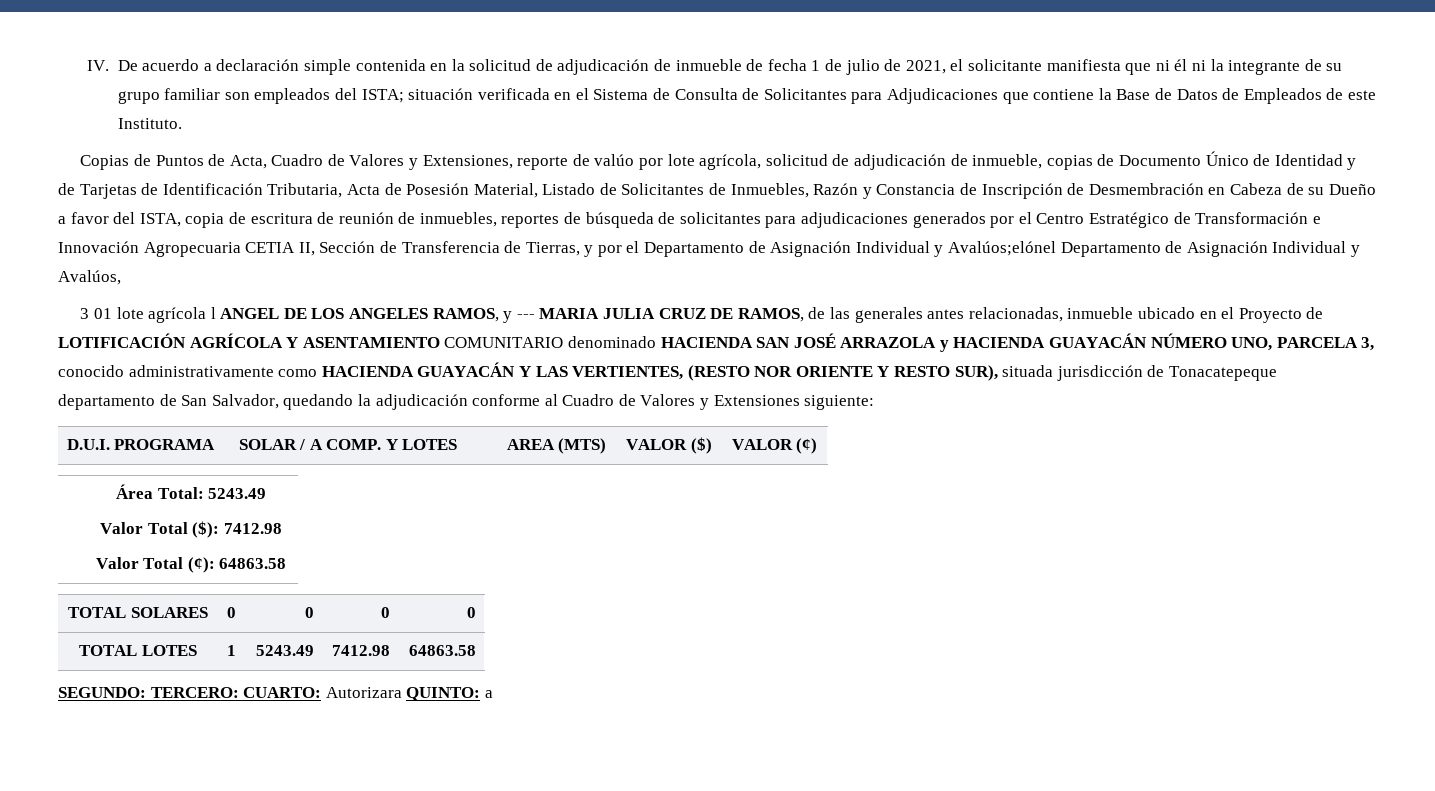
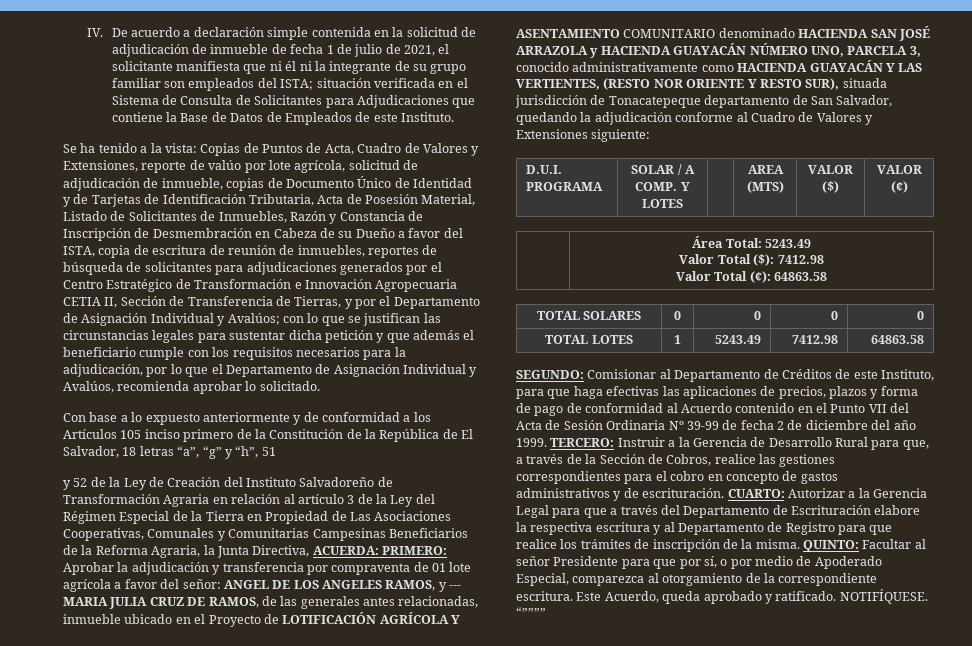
(182, 123) none -> [63,143,197,153] Se ha tenido a la vista:
[948,241,1057,256] Avalúos;elónel -> [227,313,441,326] [63,330,475,343] [63,347,406,360] [63,364,223,377] Avalúos; con lo que se justifican las circunstancias legales para sustentar dicha petición y que además el beneficiario cumple con los requisitos necesarios para la adjudicación, por lo que el
[80,307,216,323] // 3 01 lote agrícola l -> [117,381,320,394] [63,412,431,425] [63,429,474,442] [63,446,276,459] [63,477,393,490] [63,494,435,507] [63,511,452,524] [63,528,468,541] [63,545,447,558] [63,562,472,575] [63,579,221,592] recomienda aprobar lo solicitado. // Con base a lo expuesto anteriormente y de conformidad a los Artículos 105 inciso primero de la Constitución de la República de El Salvador, 18 letras “a”, “g” y “h”, 51 // y 52 de la Ley de Creación del Instituto Salvadoreño de Transformación Agraria en relación al artículo 3 de la Ley del Régimen Especial de la Tierra en Propiedad de Las Asociaciones Cooperativas, Comunales y Comunitarias Campesinas Beneficiarios de la Reforma Agraria, la Junta Directiva, ACUERDA: PRIMERO: Aprobar la adjudicación y transferencia por compraventa de 01 lote agrícola a favor del señor:
[150,687,493,701] TERCERO: CUARTO: Autorizara QUINTO: a -> [587,369,934,382] [516,386,918,399] [516,403,910,416] [516,420,916,430] [516,437,929,450] [516,454,836,467] [516,471,838,484] [516,488,927,501] [516,505,921,518] [516,522,893,535] [516,539,926,552] [516,556,882,569] [516,573,878,586] [516,589,928,604] [516,607,546,617] Comisionar al Departamento de Créditos de este Instituto, para que haga efectivas las aplicaciones de precios, plazos y forma de pago de conformidad al Acuerdo contenido en el Punto VII del Acta de Sesión Ordinaria Nº 39-99 de fecha 2 de diciembre del año 1999. TERCERO: Instruir a la Gerencia de Desarrollo Rural para que, a través de la Sección de Cobros, realice las gestiones correspondientes para el cobro en concepto de gastos administrativos y de escrituración. CUARTO: Autorizar a la Gerencia Legal para que a través del Departamento de Escrituración elabore la respectiva escritura y al Departamento de Registro para que realice los trámites de inscripción de la misma. QUINTO: Facultar al señor Presidente para que por sí, o por medio de Apoderado Especial, comparezca al otorgamiento de la correspondiente escritura. Este Acuerdo, queda aprobado y ratificado. NOTIFÍQUESE. “””””

